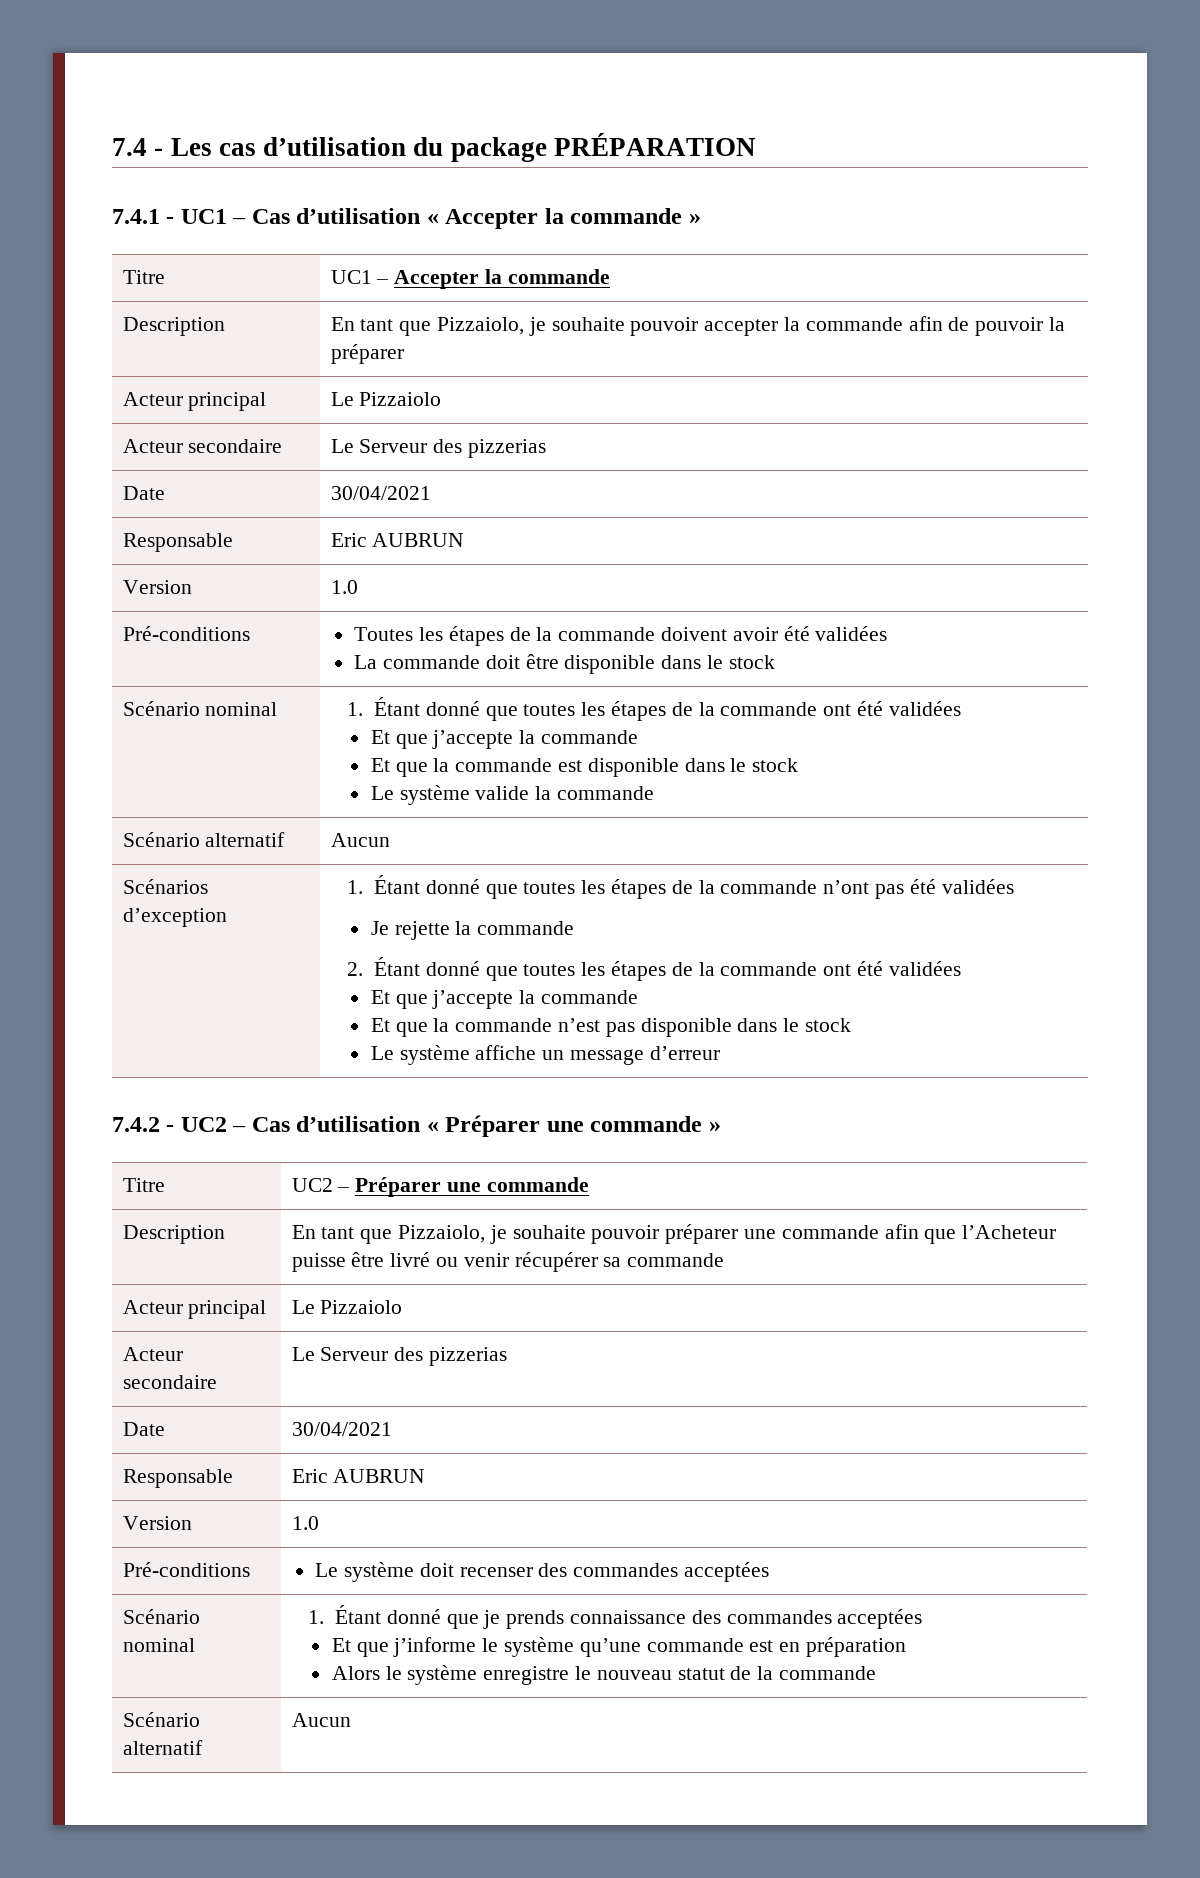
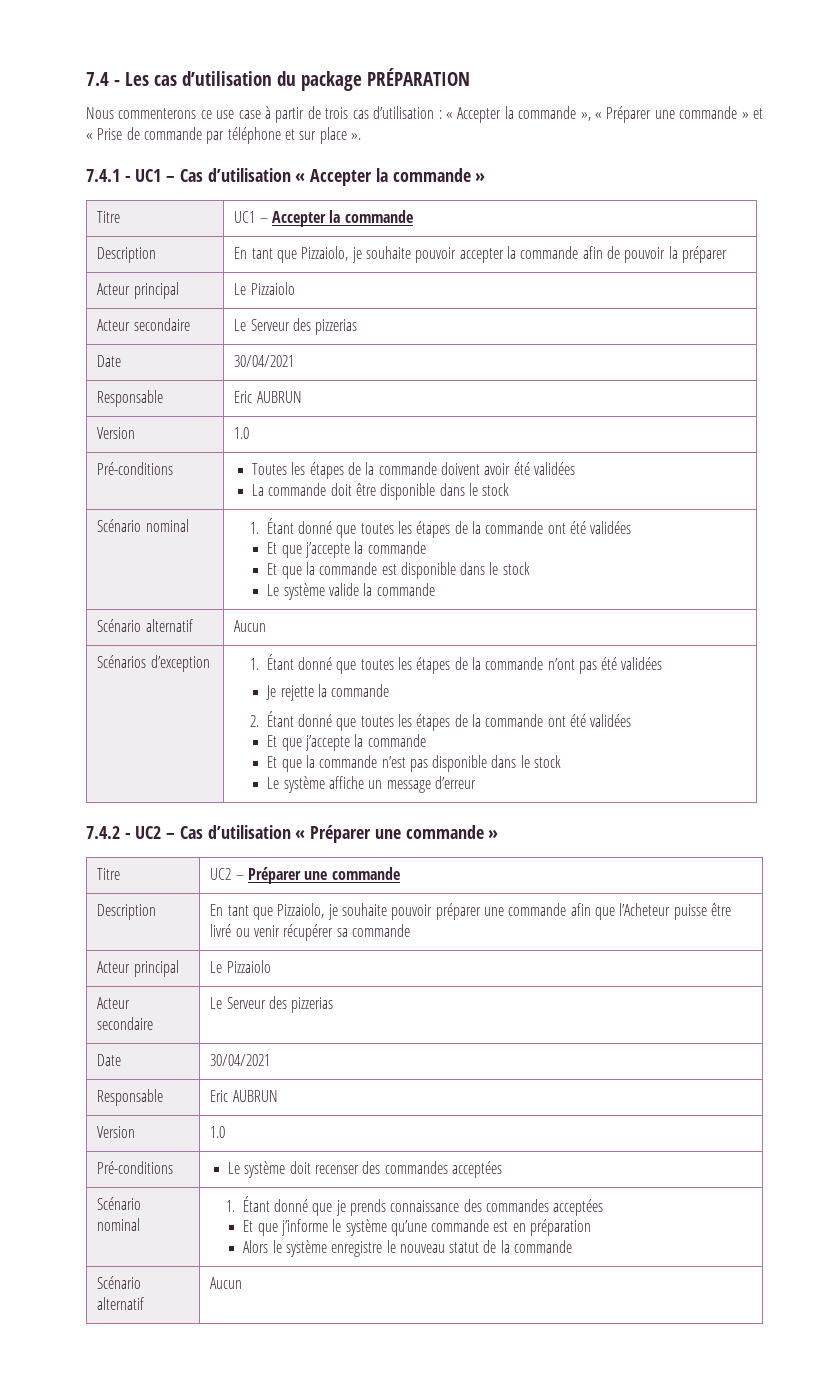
(757, 144) none -> [86,106,764,123] [86,127,361,144] // Nous commenterons ce use case à partir de trois cas d’utilisation : « Accepter la commande », « Préparer une commande » et « Prise de commande par téléphone et sur place ».

